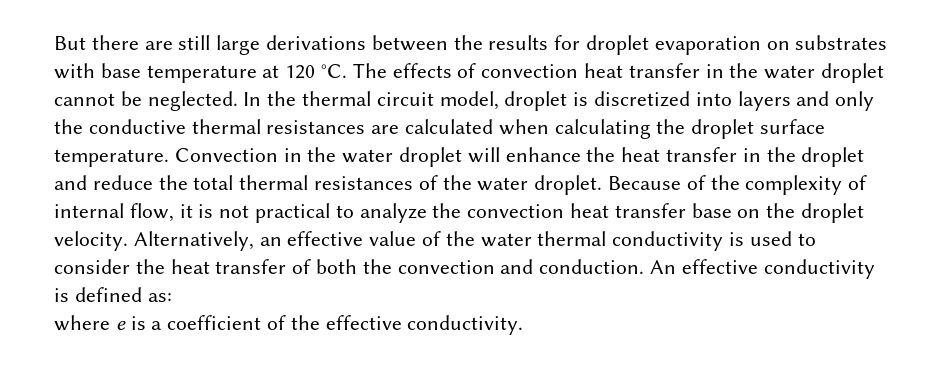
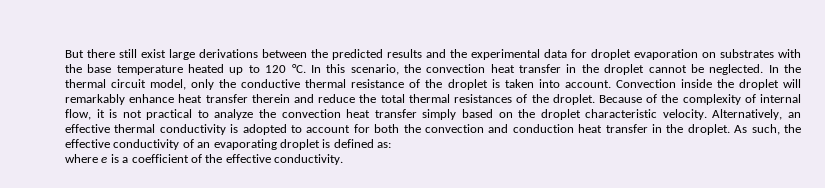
[144,35,211,50] are still -> [119,49,166,58] still exist
[488,35,549,50] results -> [332,49,567,60] predicted results and the experimental data
(95, 71) none -> [65,64,82,73] the
[262,63,477,79] at 120 °C. The effects of -> [188,64,422,75] heated up to 120 °C. In this scenario, the
[764,65,816,79] water -> (599, 68) none
[504,91,875,111] [54,119,826,139] [54,147,865,167] droplet is discretized into layers and only the conductive thermal resistances are calculated when calculating the droplet surface temperature. Convection in the water droplet will enhance the heat transfer in the droplet -> [191,79,801,90] [65,94,290,105] only the conductive thermal resistance of the droplet is taken into account. Convection inside the droplet will remarkably enhance heat transfer therein
[477,177,529,191] water -> (549, 98) none
[691,203,732,218] base -> [422,109,493,120] simply based
(865, 213) none -> [585,109,658,118] characteristic
[369,231,816,251] [54,259,875,279] value of the water thermal conductivity is used to consider the heat transfer of both the convection and conduction. An effective conductivity -> [114,124,801,135] [65,139,320,150] thermal conductivity is adopted to account for both the convection and conduction heat transfer in the droplet. As such, the effective conductivity of an evaporating droplet

